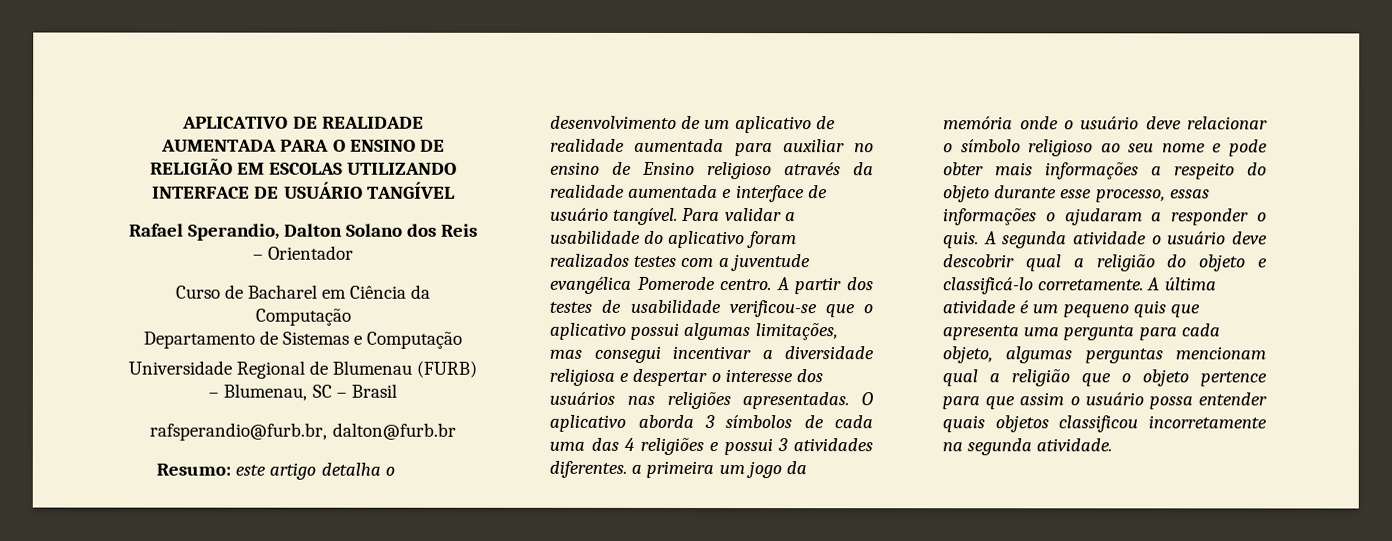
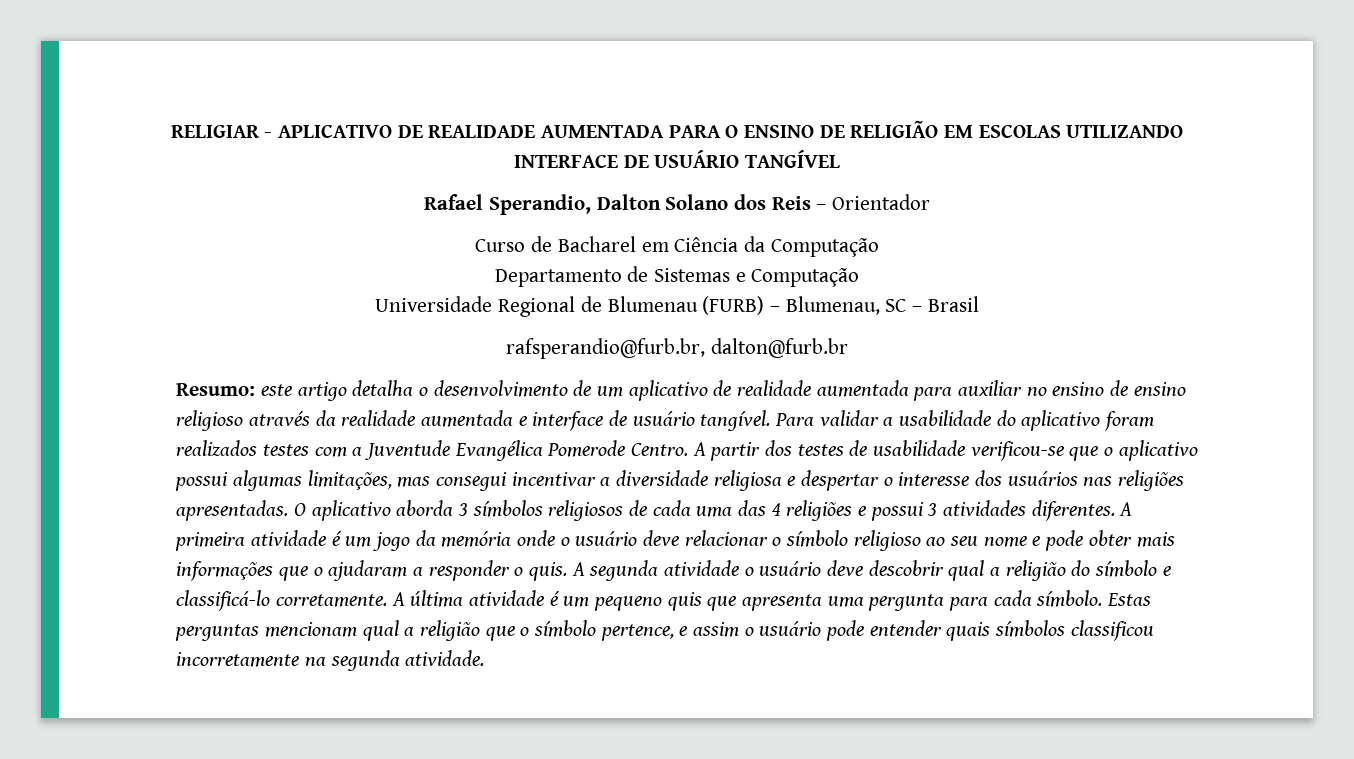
(182, 122) none -> [170,125,273,138] RELIGIAR -
[642,161,696,175] Ensino -> [1133,382,1186,396] ensino
[729,254,811,272] [549,276,772,294] juventude evangélica Pomerode centro. -> [365,440,689,461] Juventude Evangélica Pomerode Centro.
(793, 422) none -> [548,500,624,521] religiosos
[631,460,715,479] a primeira -> [1119,502,1133,516] [175,530,341,551] A primeira atividade é
[1151,162,1267,180] [943,185,1210,203] [943,207,1038,226] a respeito do objeto durante esse processo, essas informações -> [279,566,309,581] que
[1198,254,1247,272] objeto -> [1095,560,1158,577] símbolo
[942,346,1073,364] objeto, algumas -> [1036,590,1152,607] símbolo. Estas
[1142,369,1267,387] [942,396,1016,410] objeto pertence para que -> [534,620,688,641] símbolo pertence, e
[1148,396,1193,410] possa -> [826,620,865,641] pode
[994,415,1049,433] objetos -> [995,620,1066,637] símbolos

